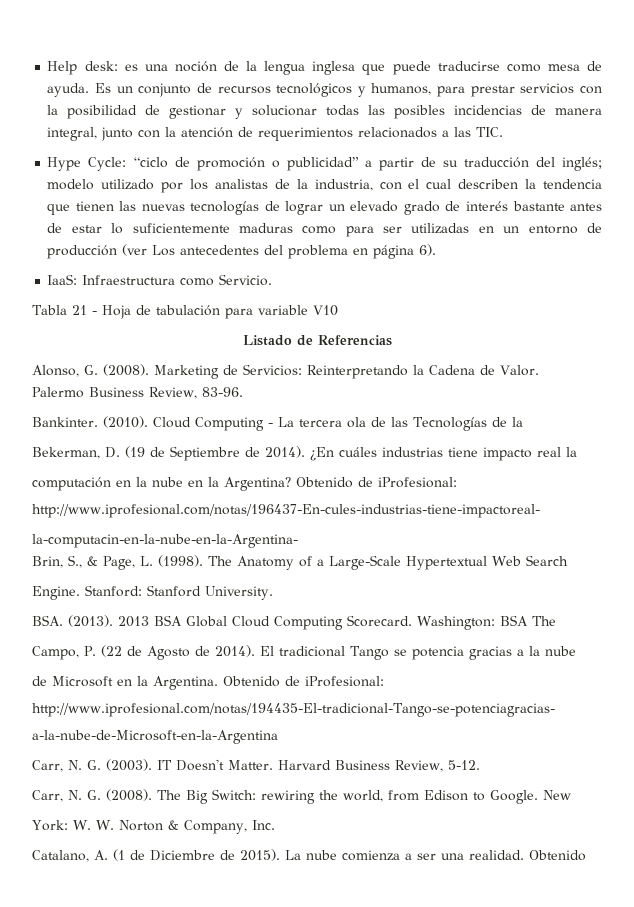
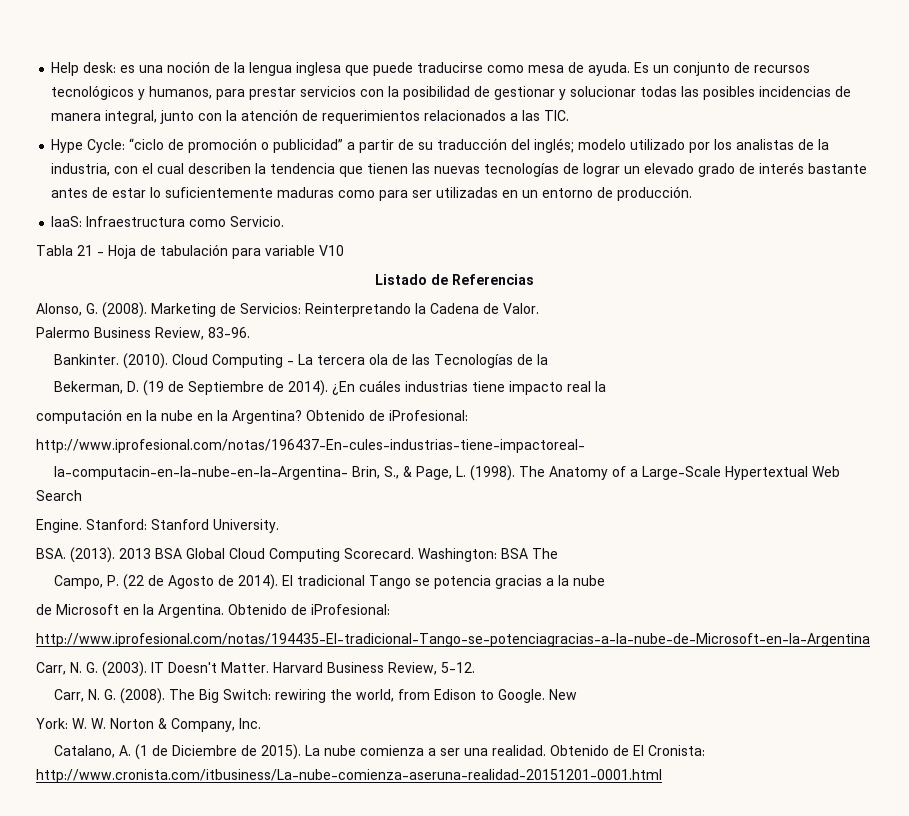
[47,244,437,259] producción (ver Los antecedentes del problema en página 6). -> [617,186,693,201] producción.
(298, 541) // -> (349, 473) none
[32,703,555,717] [32,730,278,744] http://www.iprofesional.com/notas/194435-El-tradicional-Tango-se-potenciagracias- // a-la-nube-de-Microsoft-en-la-Argentina -> [36,633,870,647] http://www.iprofesional.com/notas/194435-El-tradicional-Tango-se-potenciagracias-a-la-nube-de-Microsoft-en-la-Argentina
(586, 855) none -> [613,745,706,756] [36,769,662,783] de El Cronista: http://www.cronista.com/itbusiness/La-nube-comienza-aseruna-realidad-20151201-0001.html

